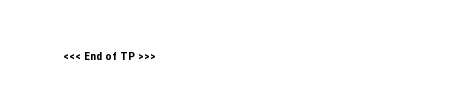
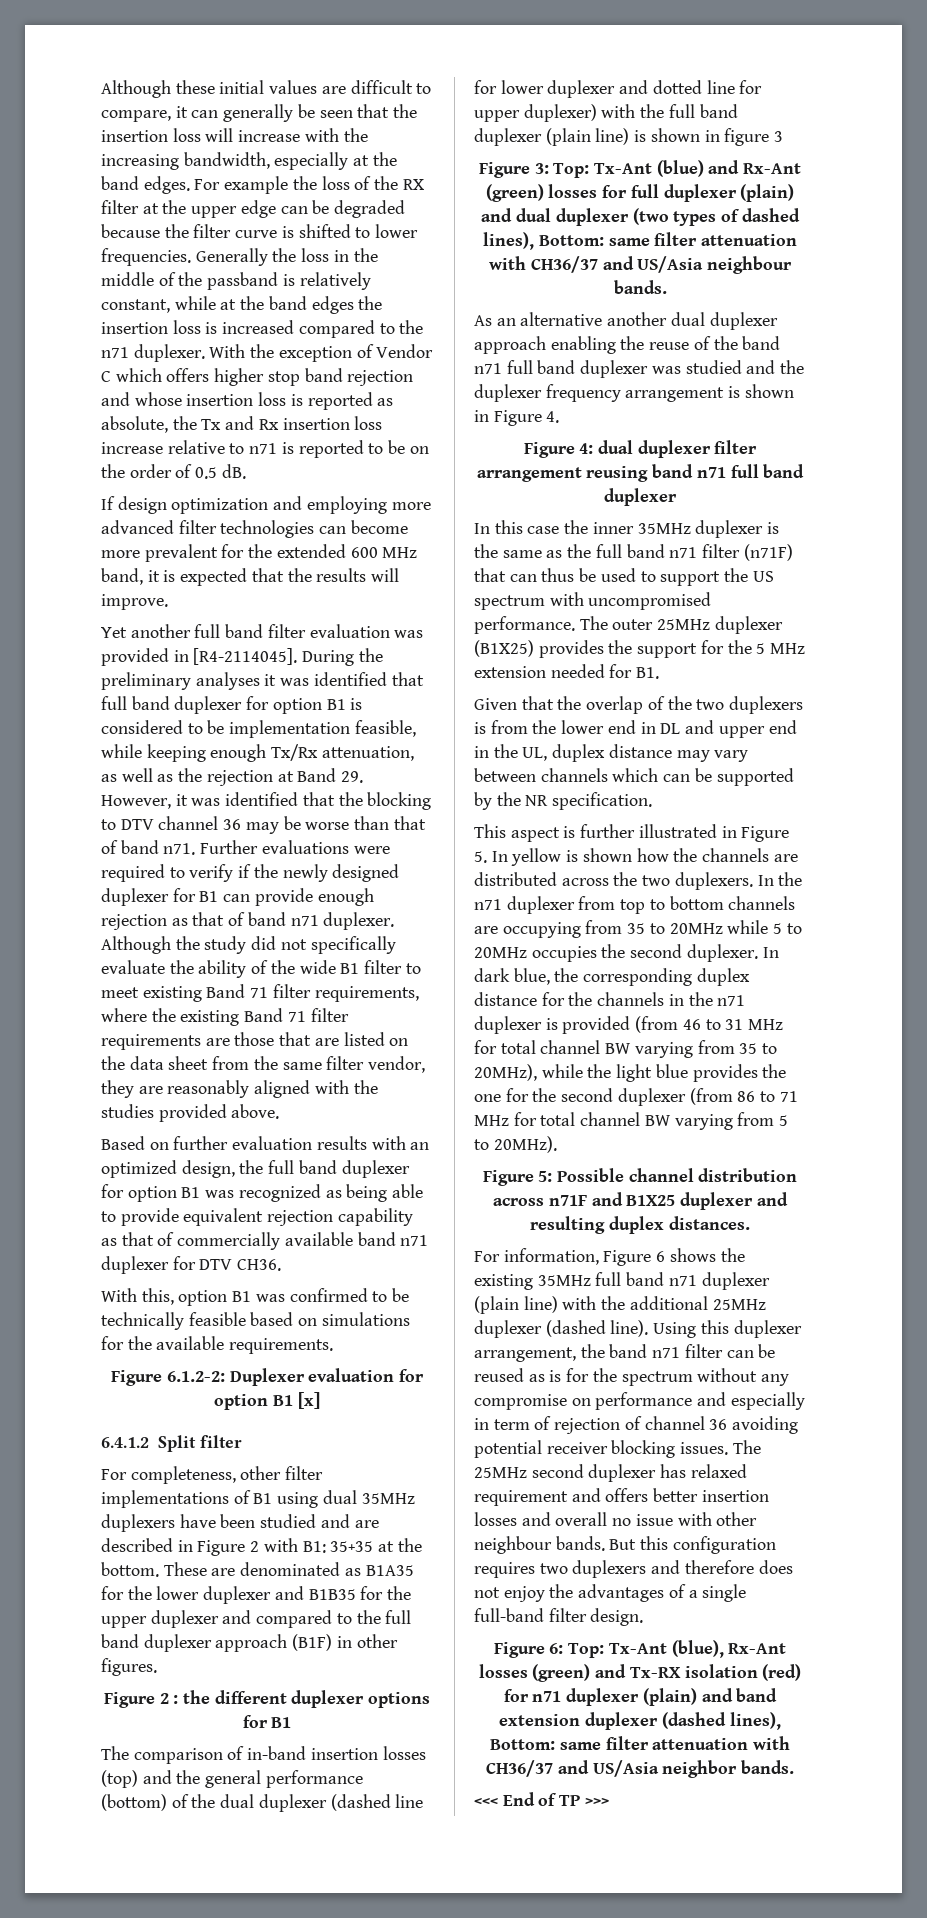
(63, 57) none -> [101,80,432,98] [101,104,418,122] [101,128,368,142] [101,152,397,170] [101,176,424,194] [101,200,406,218] [101,224,419,238] [101,248,378,266] [101,272,371,290] [101,296,383,314] [101,320,424,338] [101,344,434,362] [101,368,414,386] [101,392,394,410] [101,416,383,433] [101,440,429,458] [101,464,246,479] [101,496,431,514] [101,520,408,538] [101,544,418,562] [101,568,400,586] [101,594,168,610] [101,624,424,638] [101,648,383,666] [101,672,424,690] [101,696,363,714] [101,720,416,738] [101,744,414,762] [101,768,364,786] [101,792,432,810] [101,816,426,834] [101,840,390,855] [101,864,400,882] [101,888,374,906] [101,912,395,930] [101,936,396,954] [101,960,421,978] [101,984,419,1002] [101,1008,349,1026] [101,1032,409,1050] [101,1056,426,1073] [101,1080,378,1098] [101,1104,280,1122] [101,1136,430,1150] [101,1160,410,1178] [101,1184,424,1202] [101,1208,413,1226] [101,1232,429,1250] [101,1256,282,1274] [101,1288,410,1306] [101,1312,410,1330] [101,1336,334,1354] [111,1368,424,1386] [214,1392,320,1410] [101,1435,242,1452] [101,1466,324,1484] [101,1490,415,1508] [101,1514,379,1532] [101,1538,422,1556] [101,1562,414,1577] [101,1586,412,1604] [101,1610,412,1628] [101,1634,398,1652] [101,1658,157,1676] [103,1690,431,1708] [242,1715,292,1728] [101,1746,426,1764] [101,1770,363,1788] [101,1794,424,1812] [474,80,763,98] [474,104,738,122] [474,128,784,146] [478,160,802,178] [485,184,795,202] [481,208,800,226] [483,232,797,250] [489,256,792,274] [613,280,667,294] [474,312,778,330] [474,336,781,354] [474,360,805,378] [474,384,794,402] [474,410,560,426] [523,440,758,458] [476,464,805,482] [604,488,677,506] [474,520,780,538] [474,544,793,561] [474,568,774,586] [474,592,712,610] [474,616,783,634] [474,640,806,658] [474,664,660,679] [474,696,804,714] [474,720,797,738] [474,744,749,762] [474,768,794,786] [474,792,653,810] [474,824,790,842] [474,848,798,866] [474,872,803,890] [474,896,796,914] [474,920,802,938] [474,944,779,962] [474,968,750,986] [474,992,746,1006] [474,1016,784,1034] [474,1040,778,1058] [474,1064,787,1082] [474,1088,798,1106] [474,1112,789,1130] [474,1136,557,1153] [482,1168,798,1186] [493,1192,788,1210] [530,1216,750,1234] [474,1248,745,1266] [474,1272,770,1290] [474,1296,766,1314] [474,1320,802,1338] [474,1344,776,1362] [474,1368,790,1386] [474,1392,805,1410] [474,1416,799,1434] [474,1440,761,1458] [474,1464,747,1482] [474,1488,769,1506] [474,1512,758,1526] [474,1536,776,1554] [474,1560,793,1578] [474,1584,747,1602] [474,1608,644,1626] [493,1640,787,1658] [478,1664,802,1682] [503,1688,778,1706] [499,1712,781,1730] [490,1736,790,1750] [486,1760,794,1778] Although these initial values are difficult to compare, it can generally be seen that the insertion loss will increase with the increasing bandwidth, especially at the band edges. For example the loss of the RX filter at the upper edge can be degraded because the filter curve is shifted to lower frequencies. Generally the loss in the middle of the passband is relatively constant, while at the band edges the insertion loss is increased compared to the n71 duplexer. With the exception of Vendor C which offers higher stop band rejection and whose insertion loss is reported as absolute, the Tx and Rx insertion loss increase relative to n71 is reported to be on the order of 0.5 dB. // If design optimization and employing more advanced filter technologies can become more prevalent for the extended 600 MHz band, it is expected that the results will improve. // Yet another full band filter evaluation was provided in [R4-2114045]. During the preliminary analyses it was identified that full band duplexer for option B1 is considered to be implementation feasible, while keeping enough Tx/Rx attenuation, as well as the rejection at Band 29. However, it was identified that the blocking to DTV channel 36 may be worse than that of band n71. Further evaluations were required to verify if the newly designed duplexer for B1 can provide enough rejection as that of band n71 duplexer. Although the study did not specifically evaluate the ability of the wide B1 filter to meet existing Band 71 filter requirements, where the existing Band 71 filter requirements are those that are listed on the data sheet from the same filter vendor, they are reasonably aligned with the studies provided above. // Based on further evaluation results with an optimized design, the full band duplexer for option B1 was recognized as being able to provide equivalent rejection capability as that of commercially available band n71 duplexer for DTV CH36. // With this, option B1 was confirmed to be technically feasible based on simulations for the available requirements. // Figure 6.1.2-2: Duplexer evaluation for option B1 [x] // 6.4.1.2 Split filter // For completeness, other filter implementations of B1 using dual 35MHz duplexers have been studied and are described in Figure 2 with B1: 35+35 at the bottom. These are denominated as B1A35 for the lower duplexer and B1B35 for the upper duplexer and compared to the full band duplexer approach (B1F) in other figures. // Figure 2 : the different duplexer options for B1 // The comparison of in-band insertion losses (top) and the general performance (bottom) of the dual duplexer (dashed line for lower duplexer and dotted line for upper duplexer) with the full band duplexer (plain line) is shown in figure 3 // Figure 3: Top: Tx-Ant (blue) and Rx-Ant (green) losses for full duplexer (plain) and dual duplexer (two types of dashed lines), Bottom: same filter attenuation with CH36/37 and US/Asia neighbour bands. // As an alternative another dual duplexer approach enabling the reuse of the band n71 full band duplexer was studied and the duplexer frequency arrangement is shown in Figure 4. // Figure 4: dual duplexer filter arrangement reusing band n71 full band duplexer // In this case the inner 35MHz duplexer is the same as the full band n71 filter (n71F) that can thus be used to support the US spectrum with uncompromised performance. The outer 25MHz duplexer (B1X25) provides the support for the 5 MHz extension needed for B1. // Given that the overlap of the two duplexers is from the lower end in DL and upper end in the UL, duplex distance may vary between channels which can be supported by the NR specification. // This aspect is further illustrated in Figure 5. In yellow is shown how the channels are distributed across the two duplexers. In the n71 duplexer from top to bottom channels are occupying from 35 to 20MHz while 5 to 20MHz occupies the second duplexer. In dark blue, the corresponding duplex distance for the channels in the n71 duplexer is provided (from 46 to 31 MHz for total channel BW varying from 35 to 20MHz), while the light blue provides the one for the second duplexer (from 86 to 71 MHz for total channel BW varying from 5 to 20MHz). // Figure 5: Possible channel distribution across n71F and B1X25 duplexer and resulting duplex distances. // For information, Figure 6 shows the existing 35MHz full band n71 duplexer (plain line) with the additional 25MHz duplexer (dashed line). Using this duplexer arrangement, the band n71 filter can be reused as is for the spectrum without any compromise on performance and especially in term of rejection of channel 36 avoiding potential receiver blocking issues. The 25MHz second duplexer has relaxed requirement and offers better insertion losses and overall no issue with other neighbour bands. But this configuration requires two duplexers and therefore does not enjoy the advantages of a single full-band filter design. // Figure 6: Top: Tx-Ant (blue), Rx-Ant losses (green) and Tx-RX isolation (red) for n71 duplexer (plain) and band extension duplexer (dashed lines), Bottom: same filter attenuation with CH36/37 and US/Asia neighbor bands. //

